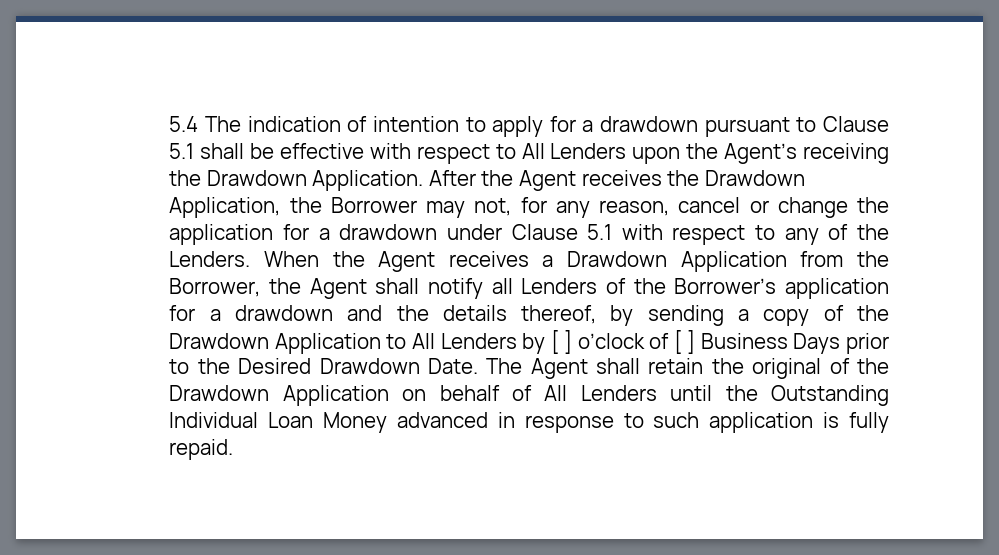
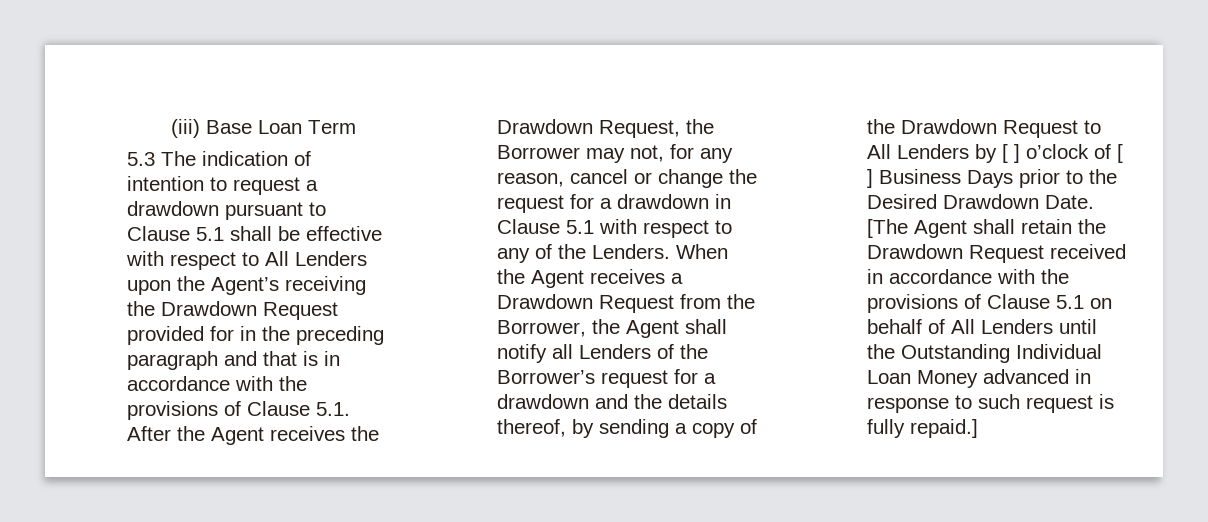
[169,116,199,132] 5.4 -> [171,119,357,138] [127,152,156,166] (iii) Base Loan Term // 5.3
[492,116,576,137] apply for -> [233,177,301,195] request
[312,170,424,191] Application. -> [263,302,339,320] [127,326,385,345] [127,351,341,370] [127,376,308,391] [127,401,351,420] Request provided for in the preceding paragraph and that is in accordance with the provisions of Clause 5.1.
[169,197,281,218] Application, -> [599,120,681,138] Request,
[169,224,502,245] application for a drawdown under -> [497,194,732,213] request for a drawdown in
[680,251,787,272] Application -> [599,295,675,313] Request
[784,278,889,299] application -> [601,370,669,388] request
[274,333,381,354] Application -> [1003,120,1079,138] Request
[486,358,523,374] The -> [867,219,909,238] [The
[752,358,889,379] [169,385,389,406] original of the Drawdown Application -> [867,244,1127,263] [867,269,1070,284] [867,294,1085,313] Drawdown Request received in accordance with the provisions of Clause 5.1
[709,412,814,433] application -> [1026,395,1094,413] request
[169,439,234,460] repaid. -> [910,419,979,438] repaid.]

